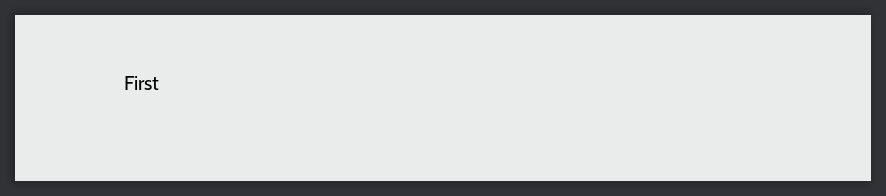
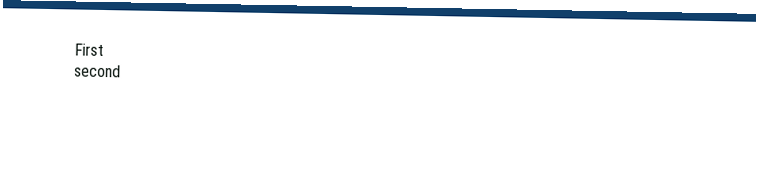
(159, 83) none -> [74,64,121,78] // second

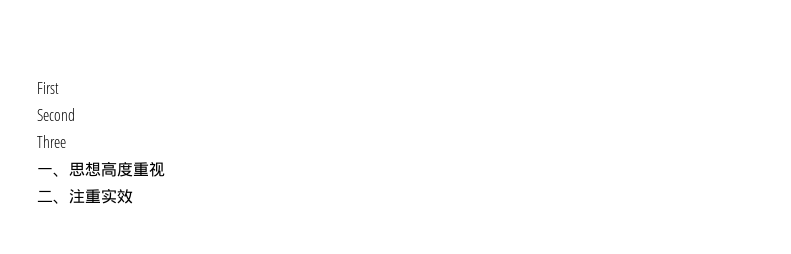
[74,64,121,78] second -> [37,108,75,121] [37,135,66,148] [37,161,165,177] [37,188,133,204] Second // Three // 一、思想高度重视 // 二、注重实效

